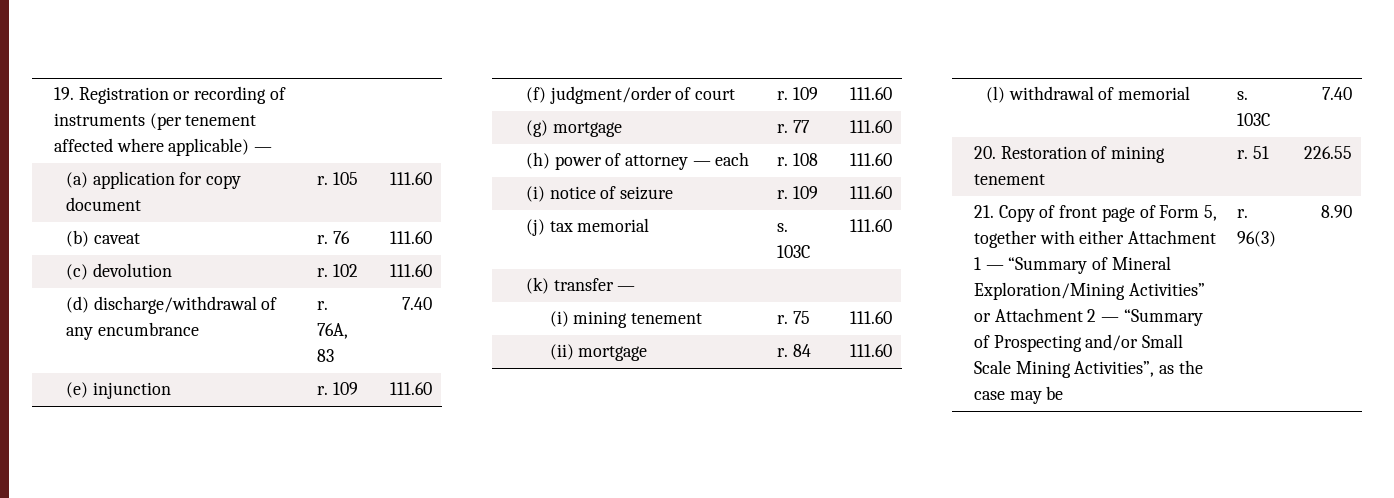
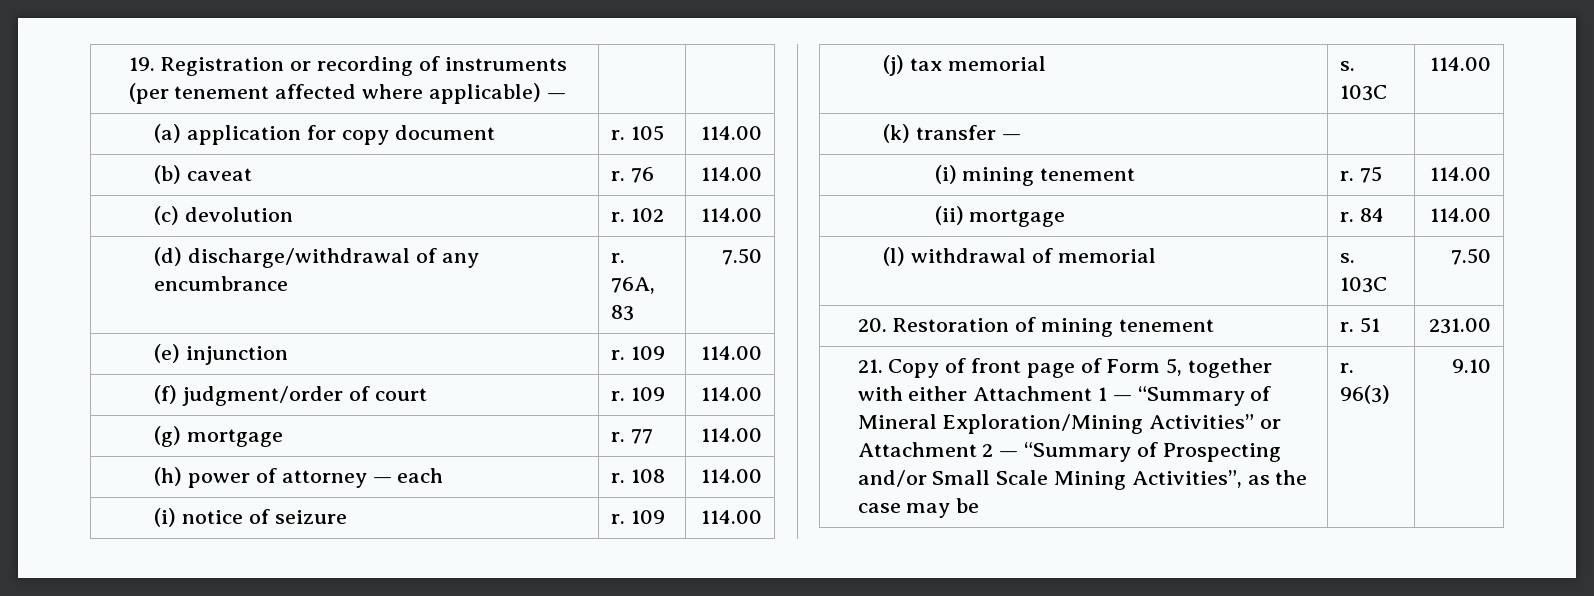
[389,172,432,185] 111.60 -> [701,126,763,140] 114.00
[389,231,432,244] 111.60 -> [701,167,763,181] 114.00
[389,264,432,277] 111.60 -> [701,208,763,222] 114.00
[401,297,432,310] 7.40 -> [722,248,763,265] 7.50
[389,382,432,395] 111.60 -> [701,346,763,360] 114.00
[849,87,892,100] 111.60 -> [701,387,763,401] 114.00
[849,120,892,133] 111.60 -> [701,428,763,442] 114.00
[849,153,892,166] 111.60 -> [701,469,763,483] 114.00
[849,186,892,199] 111.60 -> [701,510,763,524] 114.00
[849,219,892,232] 111.60 -> [1430,57,1492,71] 114.00
[849,311,892,324] 111.60 -> [1430,167,1492,181] 114.00
[849,344,892,357] 111.60 -> [1430,208,1492,222] 114.00
[1321,87,1352,100] 7.40 -> [1451,248,1492,265] 7.50
[1303,146,1352,159] 226.55 -> [1429,318,1492,334] 231.00
[1320,205,1352,218] 8.90 -> [1452,359,1492,373] 9.10

